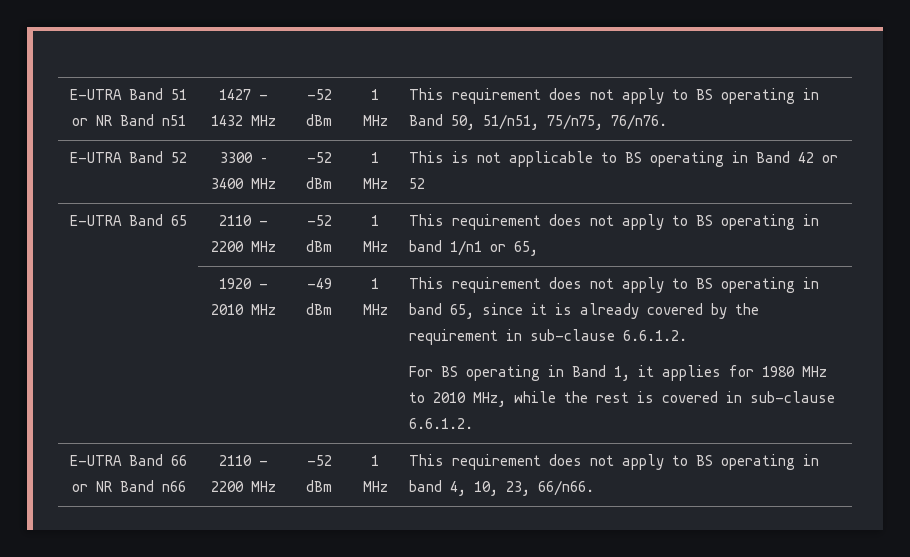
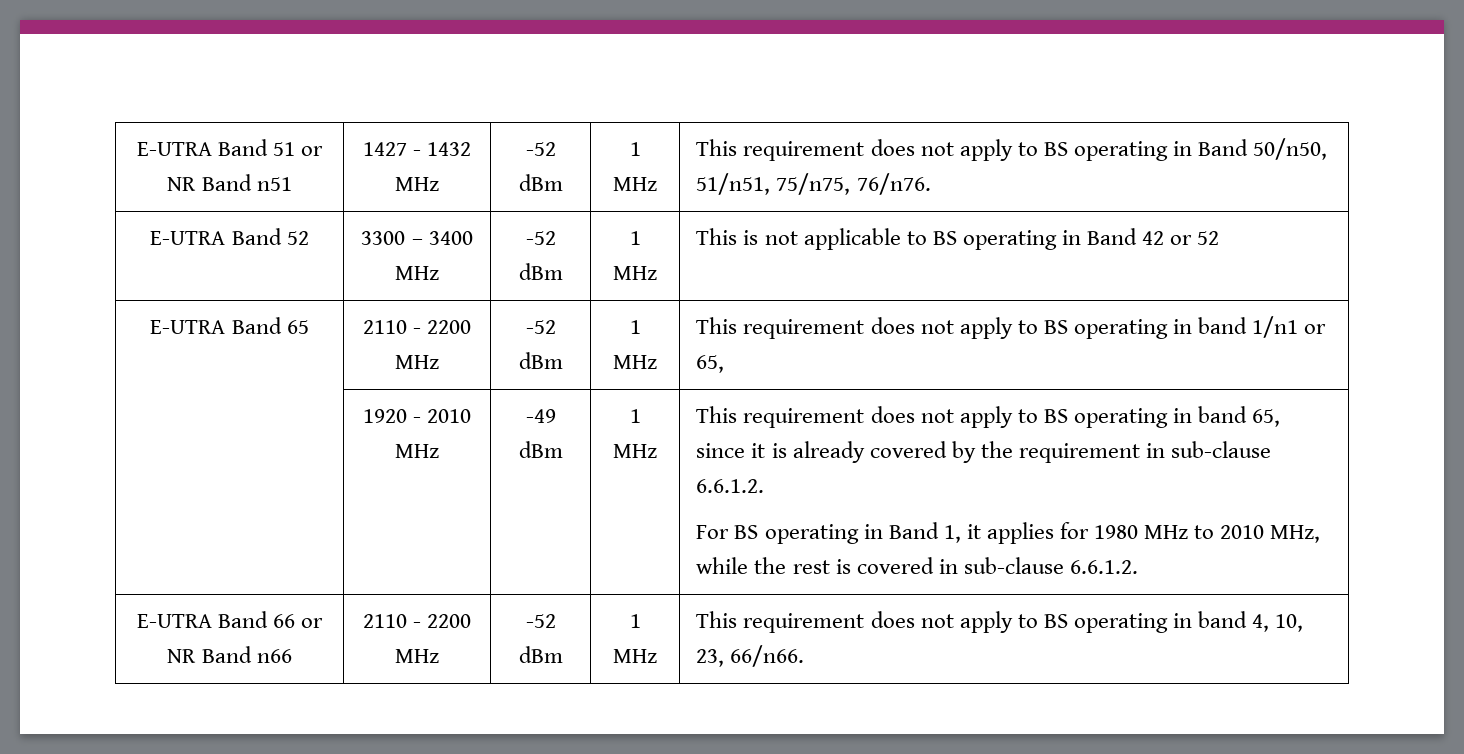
[450,115,475,130] 50, -> [1253,138,1328,160] 50/n50,

